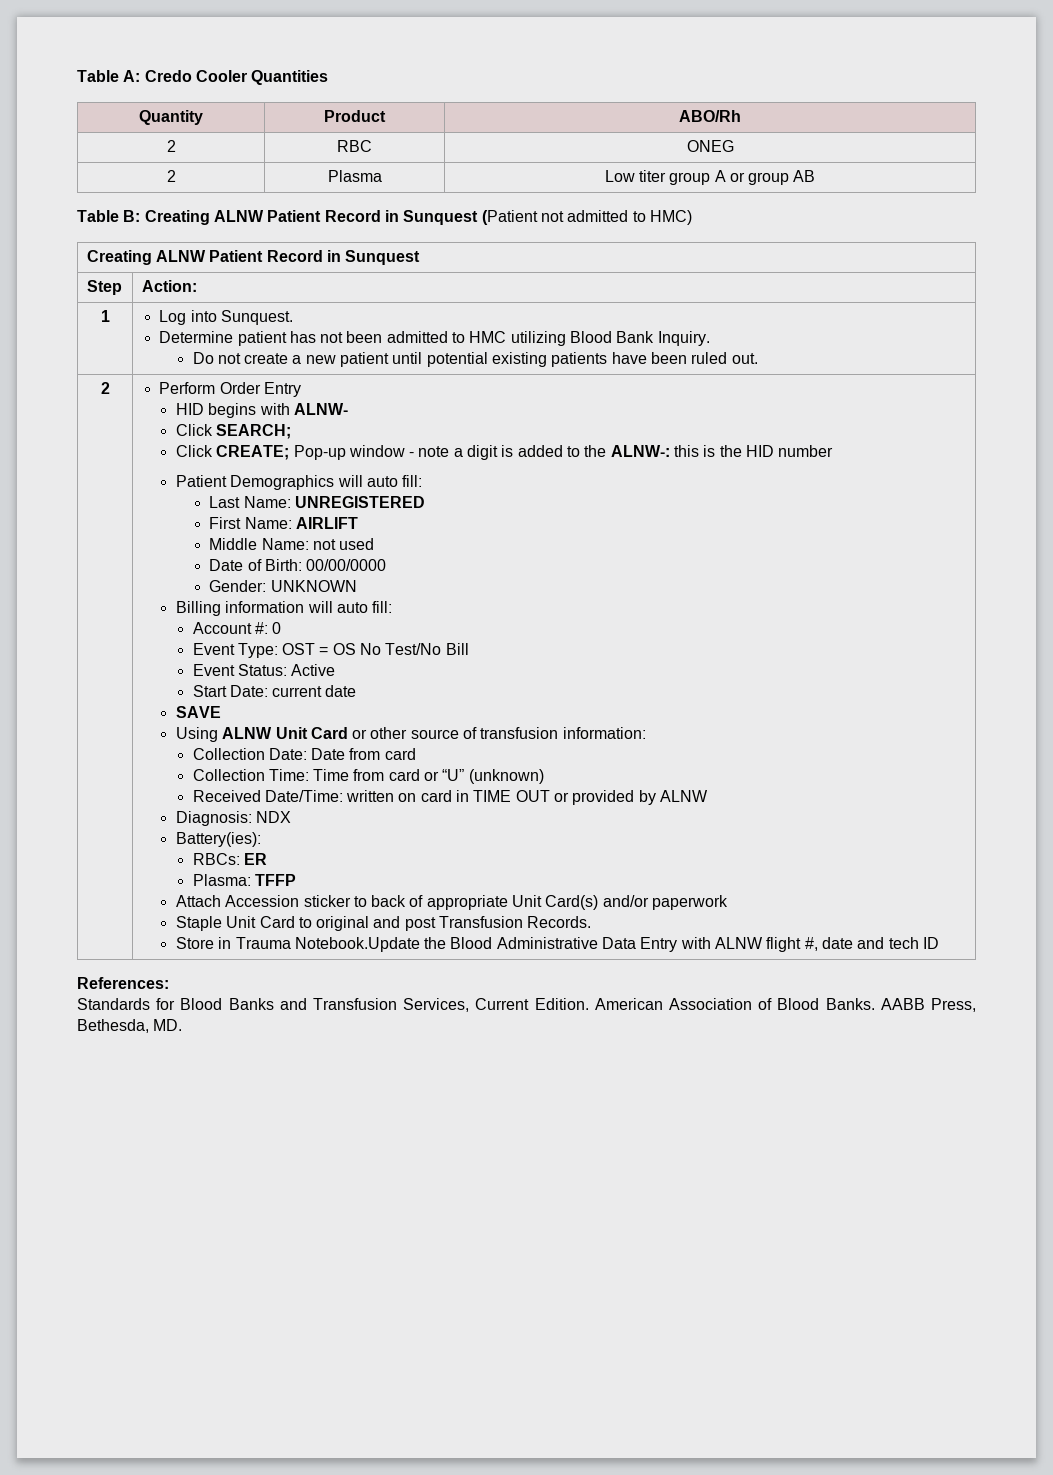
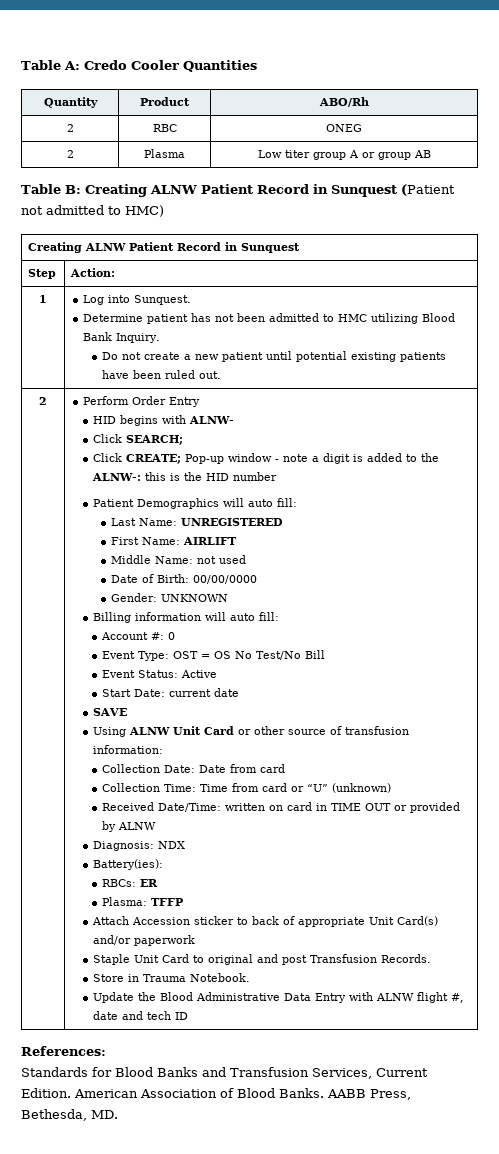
[294,937,420,952] Notebook.Update -> [189,973,250,982] [92,992,134,1003] Notebook. // Update

